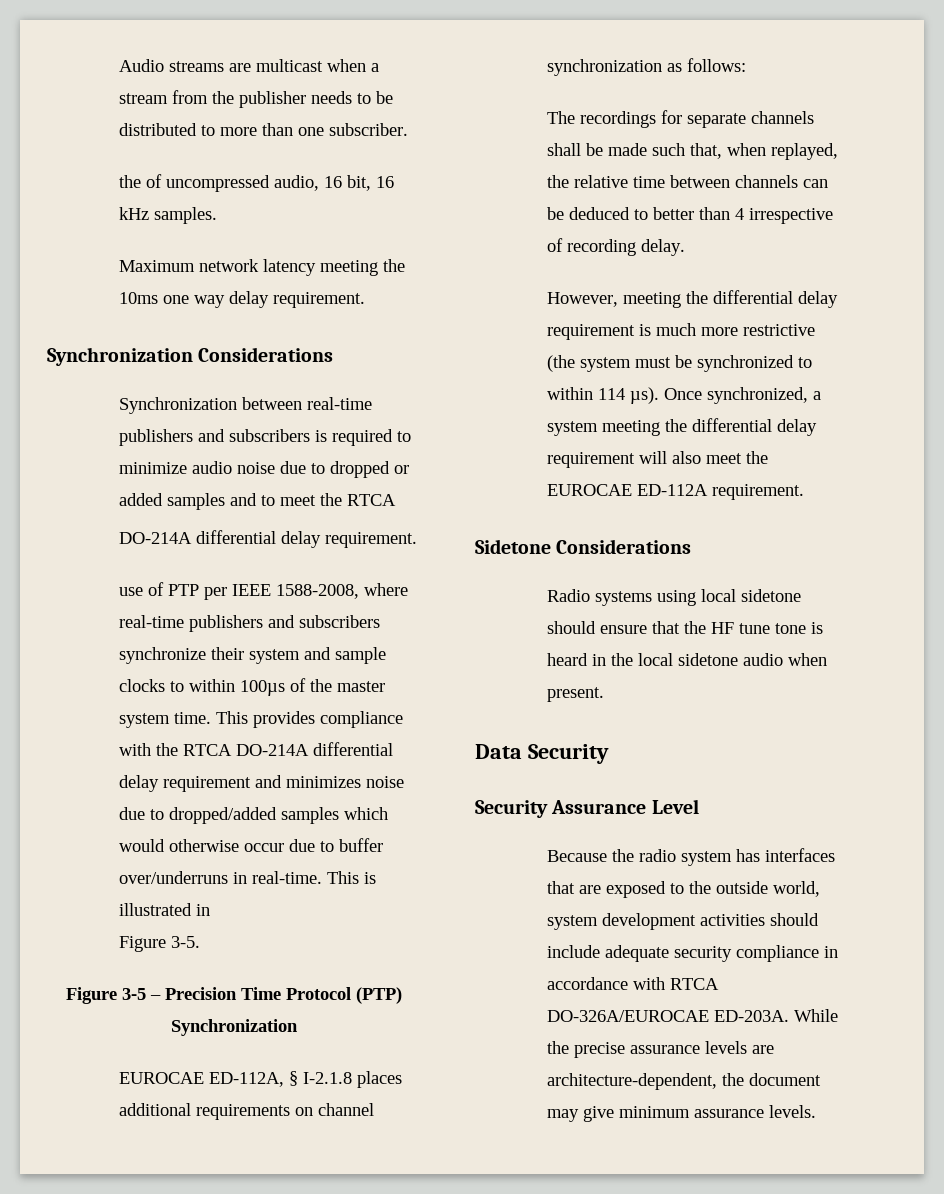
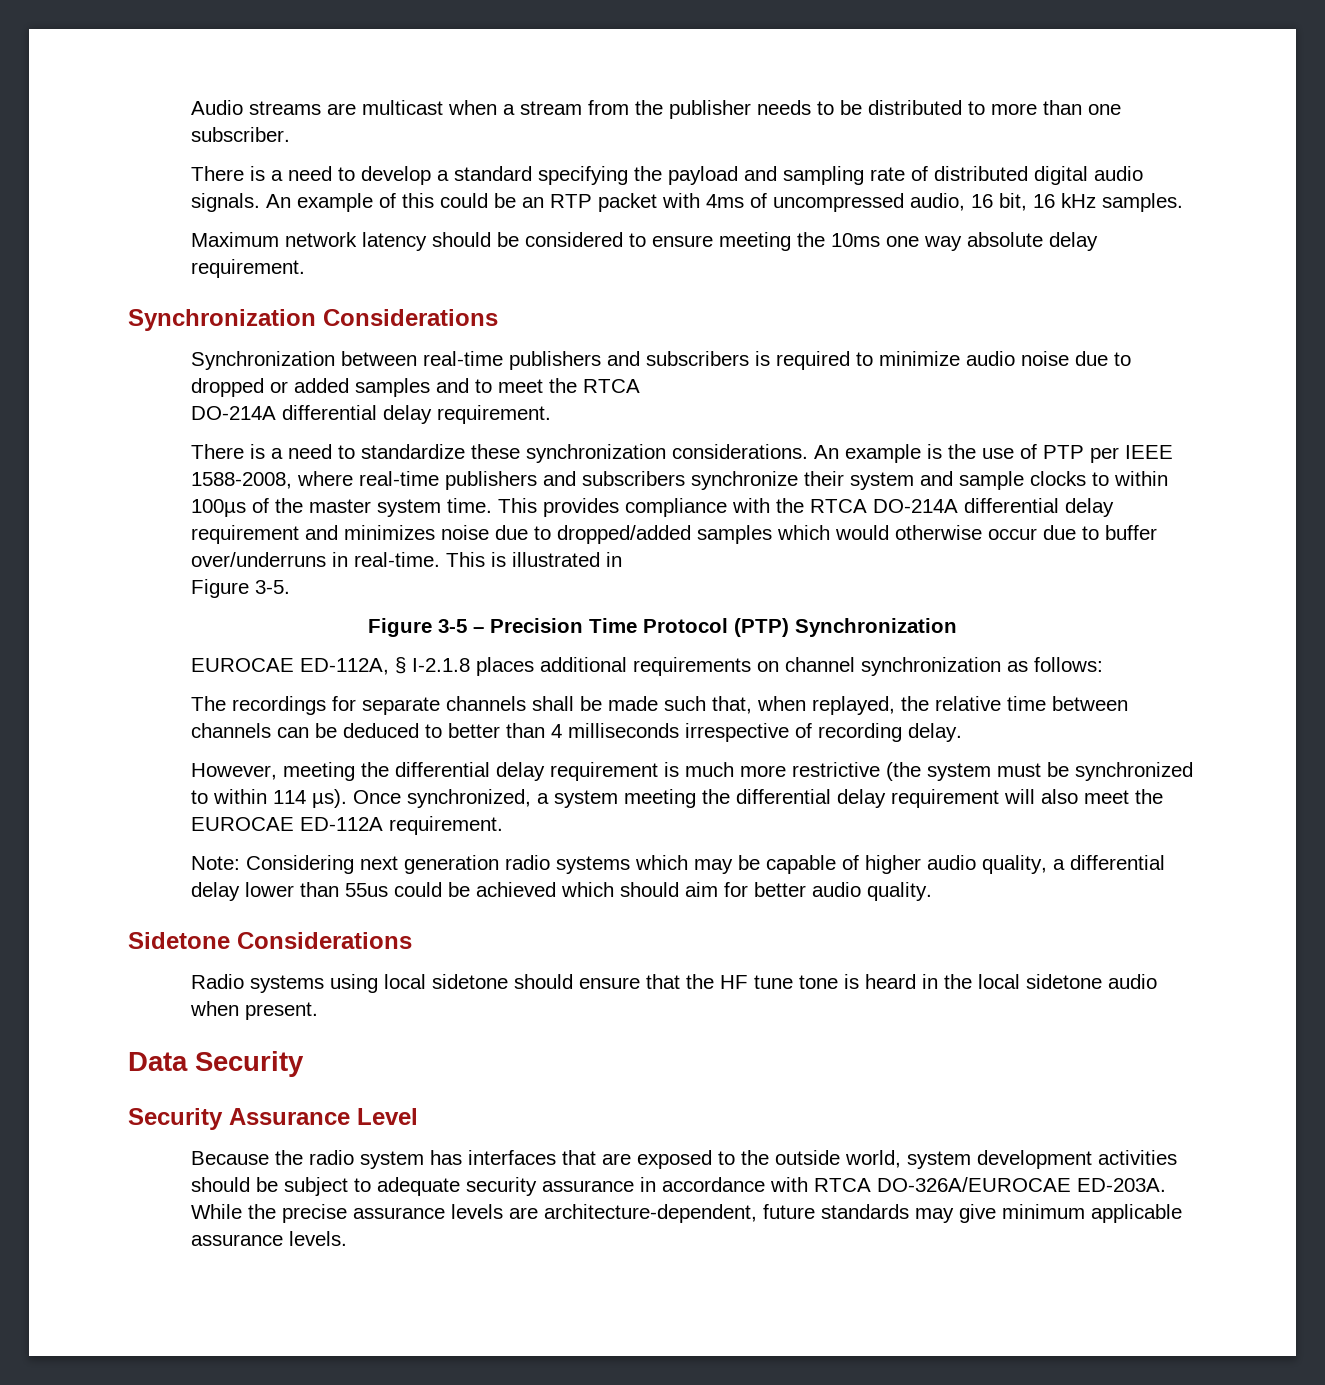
[119,175,142,188] the -> [190,166,1143,185] [190,193,744,212] There is a need to develop a standard specifying the payload and sampling rate of distributed digital audio signals. An example of this could be an RTP packet with 4ms
(317, 267) none -> [431,232,713,247] should be considered to ensure
(226, 301) none -> [966,232,1043,247] absolute
(418, 540) none -> [190,444,976,463] There is a need to standardize these synchronization considerations. An example is the
(745, 214) none -> [567,723,679,738] milliseconds
(805, 492) none -> [190,855,1165,874] [190,882,932,901] // Note: Considering next generation radio systems which may be capable of higher audio quality, a differential delay lower than 55us could be achieved which should aim for better audio quality.
[547,945,601,958] include -> [255,1177,371,1196] be subject to
[736,945,820,962] compliance -> [541,1180,634,1192] assurance
[722,1073,822,1086] the document -> [762,1204,909,1219] future standards
(691, 1112) none -> [1090,1204,1182,1223] applicable

